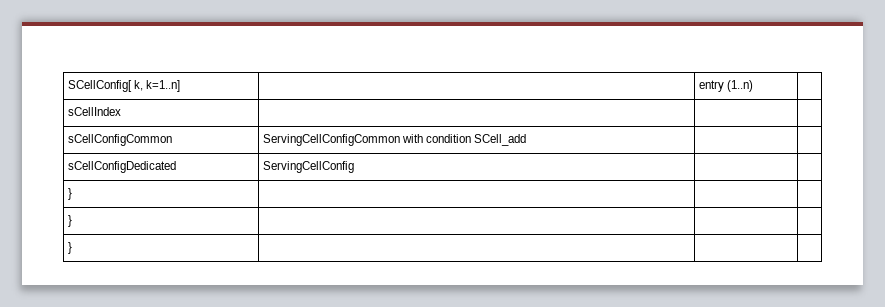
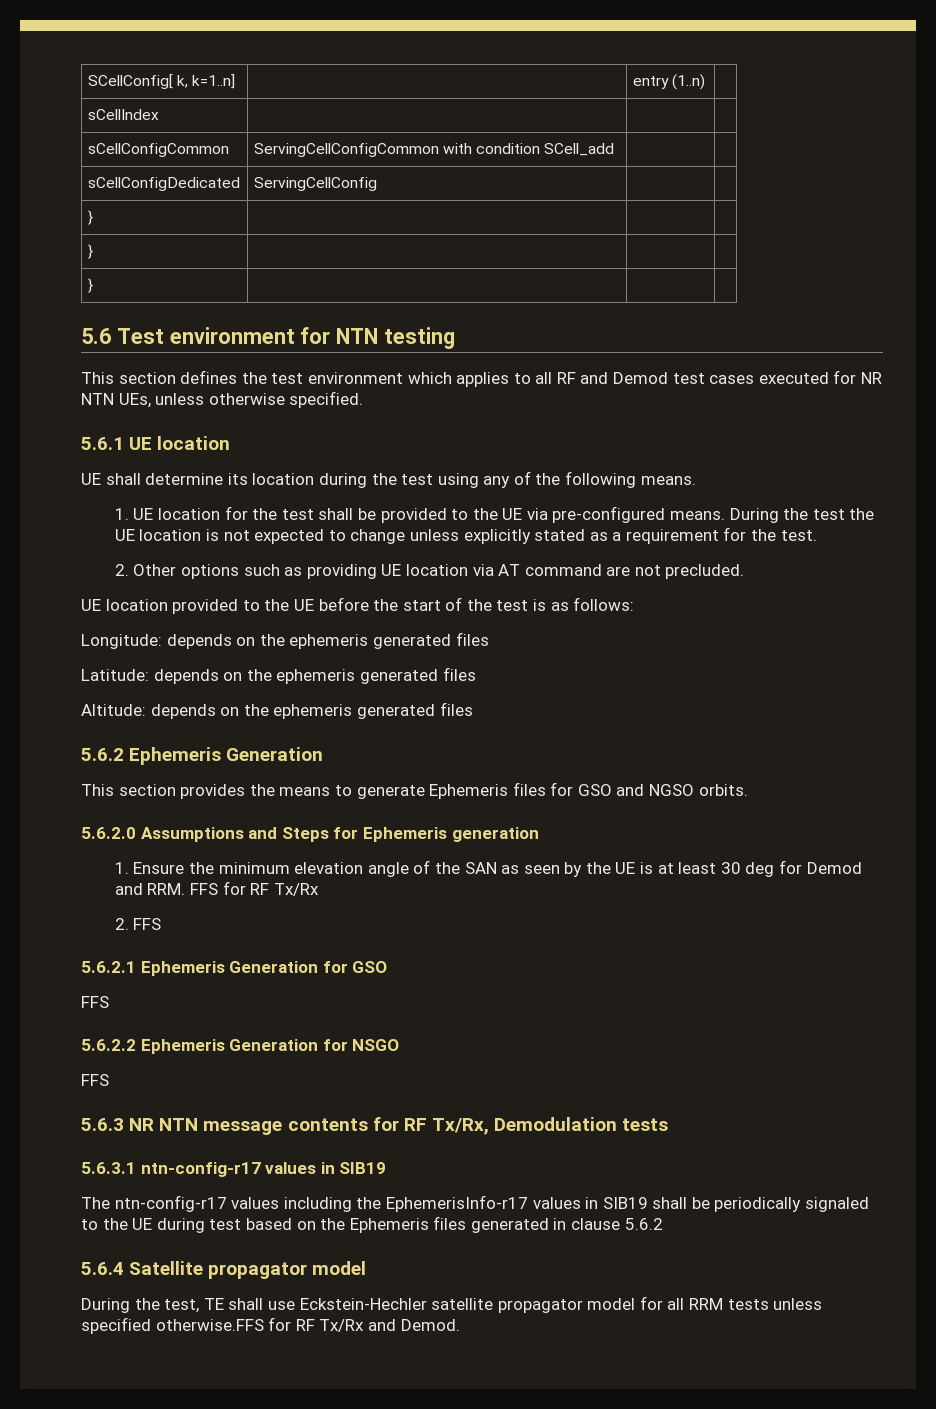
(72, 248) none -> [81,327,456,349] [81,370,883,387] [81,391,364,408] [81,436,231,450] [81,471,696,488] [114,506,875,523] [114,527,817,544] [114,564,745,579] [81,597,635,614] [81,632,489,649] [81,667,476,684] [81,702,473,719] [81,747,324,765] [81,782,748,799] [81,827,539,842] [114,860,862,877] [114,881,319,896] [114,918,162,930] [81,961,388,976] [81,996,109,1008] [81,1039,400,1054] [81,1074,109,1086] [81,1117,669,1135] [81,1162,387,1177] [81,1195,870,1212] [81,1216,663,1233] [81,1261,367,1279] [81,1296,823,1313] [81,1317,460,1334] // 5.6 Test environment for NTN testing // This section defines the test environment which applies to all RF and Demod test cases executed for NR NTN UEs, unless otherwise specified. // 5.6.1 UE location // UE shall determine its location during the test using any of the following means. // 1. UE location for the test shall be provided to the UE via pre-configured means. During the test the UE location is not expected to change unless explicitly stated as a requirement for the test. // 2. Other options such as providing UE location via AT command are not precluded. // UE location provided to the UE before the start of the test is as follows: // Longitude: depends on the ephemeris generated files // Latitude: depends on the ephemeris generated files // Altitude: depends on the ephemeris generated files // 5.6.2 Ephemeris Generation // This section provides the means to generate Ephemeris files for GSO and NGSO orbits. // 5.6.2.0 Assumptions and Steps for Ephemeris generation // 1. Ensure the minimum elevation angle of the SAN as seen by the UE is at least 30 deg for Demod and RRM. FFS for RF Tx/Rx // 2. FFS // 5.6.2.1 Ephemeris Generation for GSO // FFS // 5.6.2.2 Ephemeris Generation for NSGO // FFS // 5.6.3 NR NTN message contents for RF Tx/Rx, Demodulation tests // 5.6.3.1 ntn-config-r17 values in SIB19 // The ntn-config-r17 values including the EphemerisInfo-r17 values in SIB19 shall be periodically signaled to the UE during test based on the Ephemeris files generated in clause 5.6.2 // 5.6.4 Satellite propagator model // During the test, TE shall use Eckstein-Hechler satellite propagator model for all RRM tests unless specified otherwise.FFS for RF Tx/Rx and Demod.

